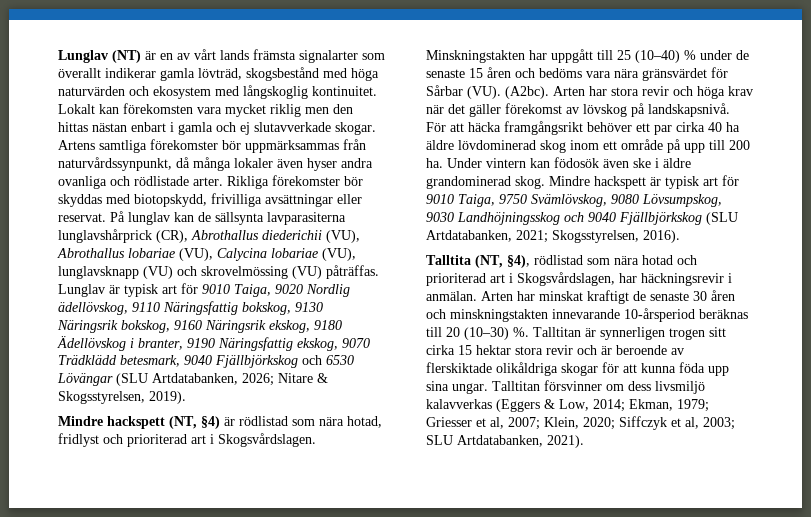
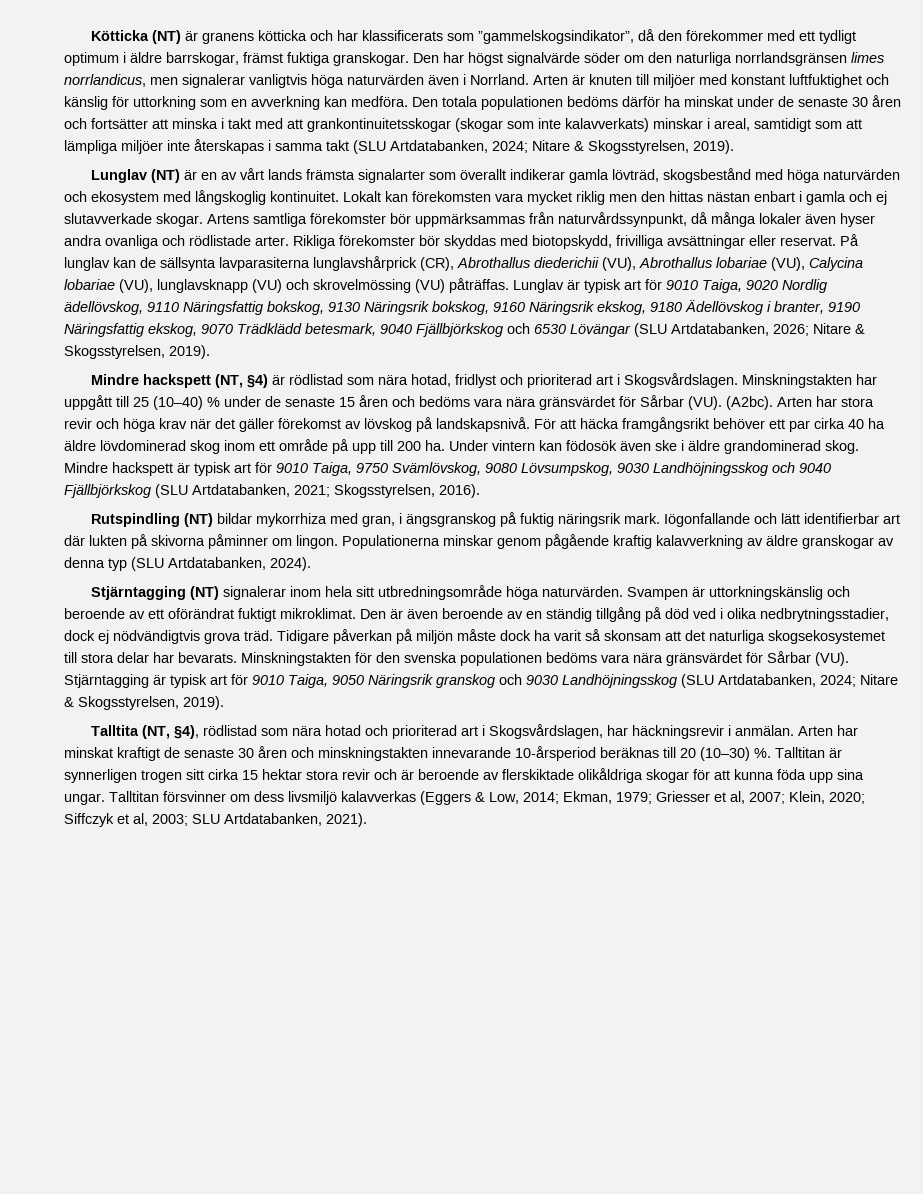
(58, 56) none -> [91,29,857,44] [64,52,884,66] [64,74,889,88] [64,95,901,110] [64,118,862,132] [64,139,734,154] Kötticka (NT) är granens kötticka och har klassificerats som ”gammelskogsindikator”, då den förekommer med ett tydligt optimum i äldre barrskogar, främst fuktiga granskogar. Den har högst signalvärde söder om den naturliga norrlandsgränsen limes norrlandicus, men signalerar vanligtvis höga naturvärden även i Norrland. Arten är knuten till miljöer med konstant luftfuktighet och känslig för uttorkning som en avverkning kan medföra. Den totala populationen bedöms därför ha minskat under de senaste 30 åren och fortsätter att minska i takt med att grankontinuitetsskogar (skogar som inte kalavverkats) minskar i areal, samtidigt som att lämpliga miljöer inte återskapas i samma takt (SLU Artdatabanken, 2024; Nitare & Skogsstyrelsen, 2019). //
(680, 236) none -> [91,512,901,527] [64,534,894,549] [64,557,311,571] [91,585,851,600] [64,607,889,622] [64,629,885,644] [64,651,849,666] [64,674,898,688] [64,696,224,710] // Rutspindling (NT) bildar mykorrhiza med gran, i ängsgranskog på fuktig näringsrik mark. Iögonfallande och lätt identifierbar art där lukten på skivorna påminner om lingon. Populationerna minskar genom pågående kraftig kalavverkning av äldre granskogar av denna typ (SLU Artdatabanken, 2024). // Stjärntagging (NT) signalerar inom hela sitt utbredningsområde höga naturvärden. Svampen är uttorkningskänslig och beroende av ett oförändrat fuktigt mikroklimat. Den är även beroende av en ständig tillgång på död ved i olika nedbrytningsstadier, dock ej nödvändigtvis grova träd. Tidigare påverkan på miljön måste dock ha varit så skonsam att det naturliga skogsekosystemet till stora delar har bevarats. Minskningstakten för den svenska populationen bedöms vara nära gränsvärdet för Sårbar (VU). Stjärntagging är typisk art för 9010 Taiga, 9050 Näringsrik granskog och 9030 Landhöjningsskog (SLU Artdatabanken, 2024; Nitare & Skogsstyrelsen, 2019).

